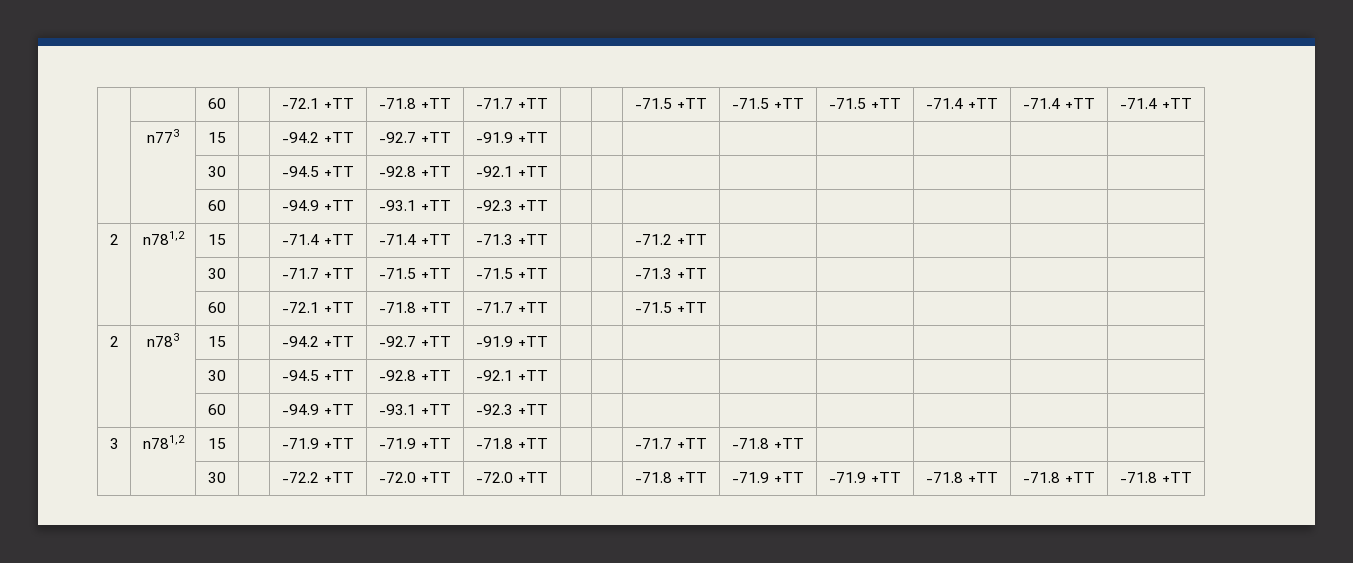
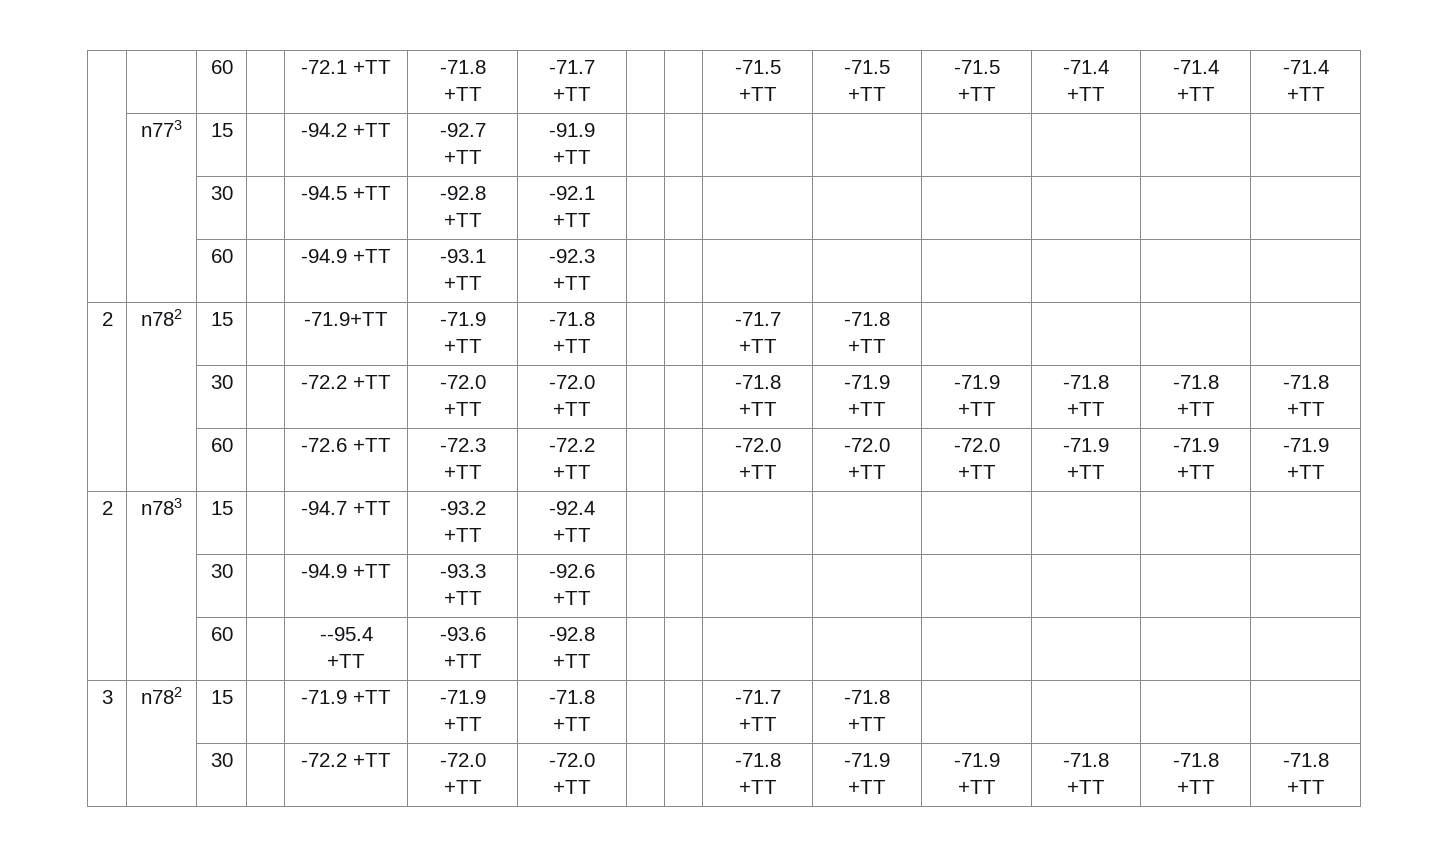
[142,231,185,245] [208,234,226,245] [282,234,354,245] [379,234,451,245] [476,234,548,245] [635,234,707,245] [208,268,226,279] [282,268,354,279] [379,268,451,279] [476,268,548,279] [635,268,707,279] [208,302,226,313] [282,302,354,313] [379,302,451,313] [476,302,548,313] [635,302,707,313] n781,2 | 15 | | -71.4 +TT | -71.4 +TT | -71.3 +TT | | | -71.2 +TT | | | | | // | | 30 | | -71.7 +TT | -71.5 +TT | -71.5 +TT | | | -71.3 +TT | | | | | // | | 60 | | -72.1 +TT | -71.8 +TT | -71.7 +TT | | | -71.5 +TT | | | | | -> [141,309,182,326] [210,312,233,326] [304,312,388,326] [439,312,486,326] [443,339,482,353] [549,312,595,326] [553,339,591,353] [734,312,781,326] [738,339,777,353] [844,312,890,326] [848,339,886,353] [210,375,233,389] [301,375,391,389] [439,375,486,389] [443,402,482,416] [549,375,595,389] [553,402,591,416] [734,375,781,389] [738,402,777,416] [844,375,890,389] [848,402,886,416] [953,375,1000,389] [957,402,996,416] [1063,375,1109,389] [1067,402,1105,416] [1172,375,1219,389] [1176,402,1215,416] [1282,375,1329,389] [1286,402,1325,416] [210,438,233,452] [301,438,391,452] [439,438,486,452] [443,465,482,479] [549,438,595,452] [553,465,591,479] [734,438,781,452] [738,465,777,479] [844,438,890,452] [848,465,886,479] [953,438,1000,452] [957,465,996,479] [1063,438,1109,452] [1067,465,1105,479] [1172,438,1219,452] [1176,465,1215,479] [1282,438,1329,452] [1286,465,1325,479] n782 | 15 | | -71.9+TT | -71.9 +TT | -71.8 +TT | | | -71.7 +TT | -71.8 +TT | | | | // | | 30 | | -72.2 +TT | -72.0 +TT | -72.0 +TT | | | -71.8 +TT | -71.9 +TT | -71.9 +TT | -71.8 +TT | -71.8 +TT | -71.8 +TT // | | 60 | | -72.6 +TT | -72.3 +TT | -72.2 +TT | | | -72.0 +TT | -72.0 +TT | -72.0 +TT | -71.9 +TT | -71.9 +TT | -71.9 +TT
[282,336,354,347] [379,336,451,347] [476,336,548,347] [208,370,226,381] [282,370,354,381] [379,370,451,381] [476,370,548,381] [208,404,226,415] [282,404,354,415] [379,404,451,415] [476,404,514,415] -94.2 +TT | -92.7 +TT | -91.9 +TT | | | | | | | | // | | 30 | | -94.5 +TT | -92.8 +TT | -92.1 +TT | | | | | | | | // | | 60 | | -94.9 +TT | -93.1 +TT | -92.3 -> [301,501,391,515] [439,501,486,515] [443,528,482,542] [549,501,595,515] [553,528,591,542] [210,564,233,578] [301,564,391,578] [439,564,486,578] [443,591,482,605] [549,564,595,578] [553,591,591,605] [210,627,233,641] [319,627,373,641] [327,654,365,668] [439,627,486,641] [443,654,482,668] [549,627,595,641] -94.7 +TT | -93.2 +TT | -92.4 +TT | | | | | | | | // | | 30 | | -94.9 +TT | -93.3 +TT | -92.6 +TT | | | | | | | | // | | 60 | | --95.4 +TT | -93.6 +TT | -92.8
[142,435,185,449] n781,2 -> [141,687,182,704] n782

